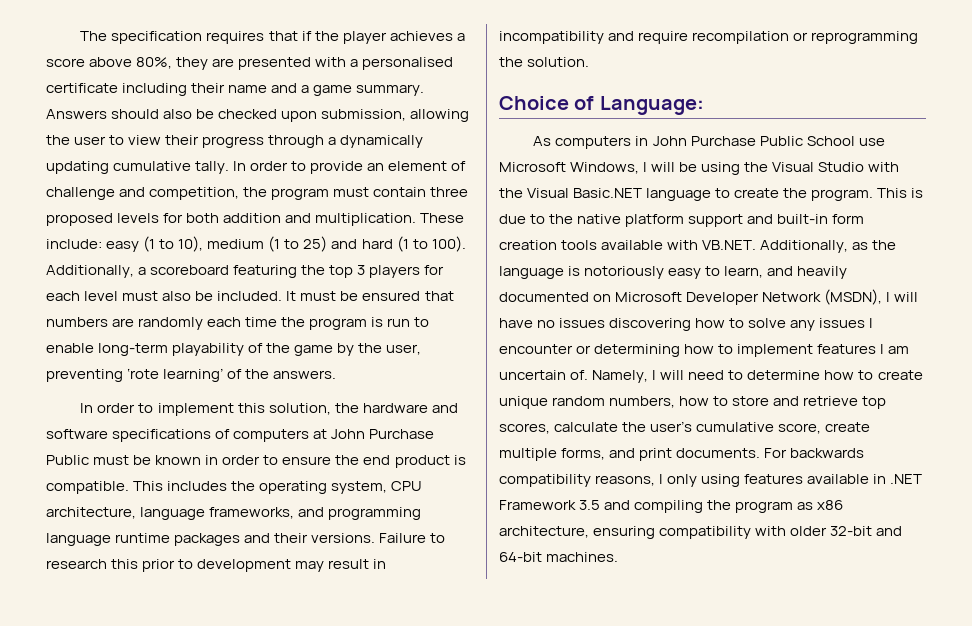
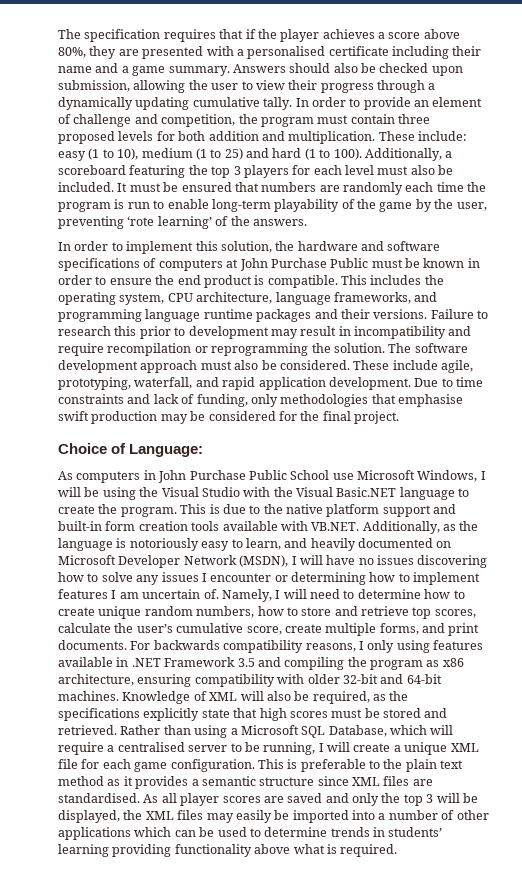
(590, 62) none -> [388,343,468,353] [58,360,473,373] [58,377,483,390] [58,394,463,407] [58,411,399,424] The software development approach must also be considered. These include agile, prototyping, waterfall, and rapid application development. Due to time constraints and lack of funding, only methodologies that emphasise swift production may be considered for the final project.
(619, 557) none -> [122,691,409,704] [58,708,448,721] [58,725,454,738] [58,742,479,755] [58,759,464,772] [58,776,433,789] [58,793,478,806] [58,810,489,823] [58,827,443,840] [58,844,398,857] Knowledge of XML will also be required, as the specifications explicitly state that high scores must be stored and retrieved. Rather than using a Microsoft SQL Database, which will require a centralised server to be running, I will create a unique XML file for each game configuration. This is preferable to the plain text method as it provides a semantic structure since XML files are standardised. As all player scores are saved and only the top 3 will be displayed, the XML files may easily be imported into a number of other applications which can be used to determine trends in students’ learning providing functionality above what is required.

